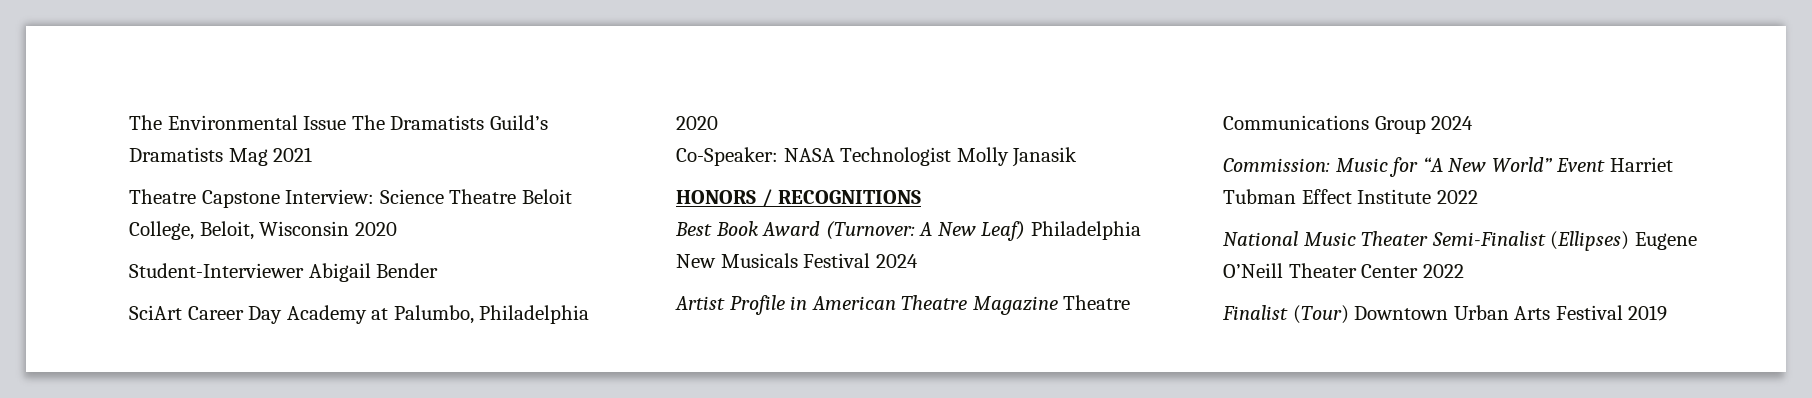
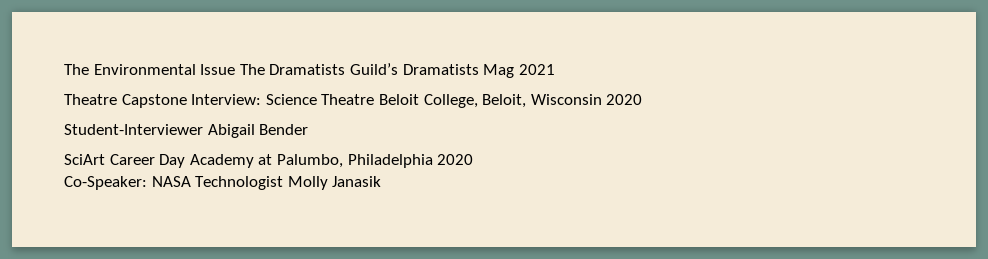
[676,189,922,207] [675,221,1141,241] [676,253,918,268] [675,295,1131,315] [1223,115,1474,134] [1223,157,1673,177] [1223,189,1478,204] [1223,231,1697,251] [1223,263,1464,278] [1222,305,1668,324] // HONORS / RECOGNITIONS // Best Book Award (Turnover: A New Leaf) Philadelphia New Musicals Festival 2024 // Artist Profile in American Theatre Magazine Theatre Communications Group 2024 // Commission: Music for “A New World” Event Harriet Tubman Effect Institute 2022 // National Music Theater Semi-Finalist (Ellipses) Eugene O’Neill Theater Center 2022 // Finalist (Tour) Downtown Urban Arts Festival 2019 -> (382, 181) none

